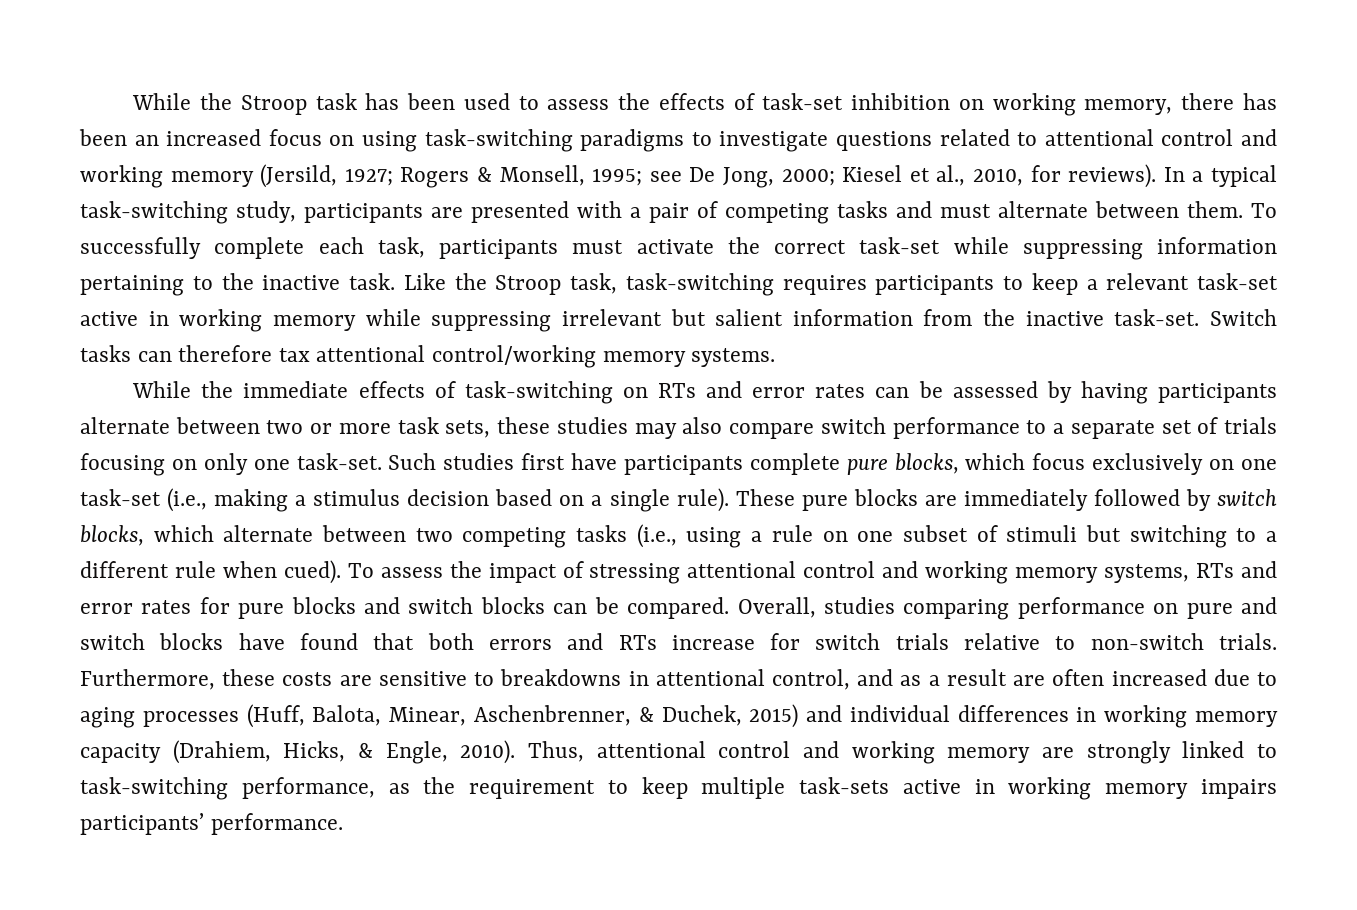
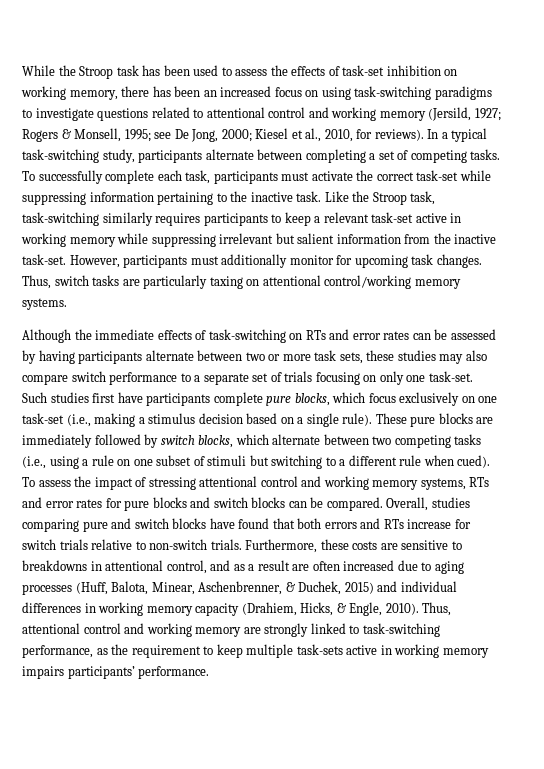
[431,201,1243,224] are presented with a pair of competing tasks and must alternate between them. -> [205,149,501,163] alternate between completing a set of competing tasks.
(774, 284) none -> [102,212,153,226] similarly
[1209,309,1277,326] [80,345,310,362] Switch tasks can therefore tax -> [69,254,482,268] [22,275,260,289] However, participants must additionally monitor for upcoming task changes. Thus, switch tasks are particularly taxing on
[132,381,192,398] While -> [22,329,71,343] Although
[1017,597,1179,619] performance on -> (79, 525) none

